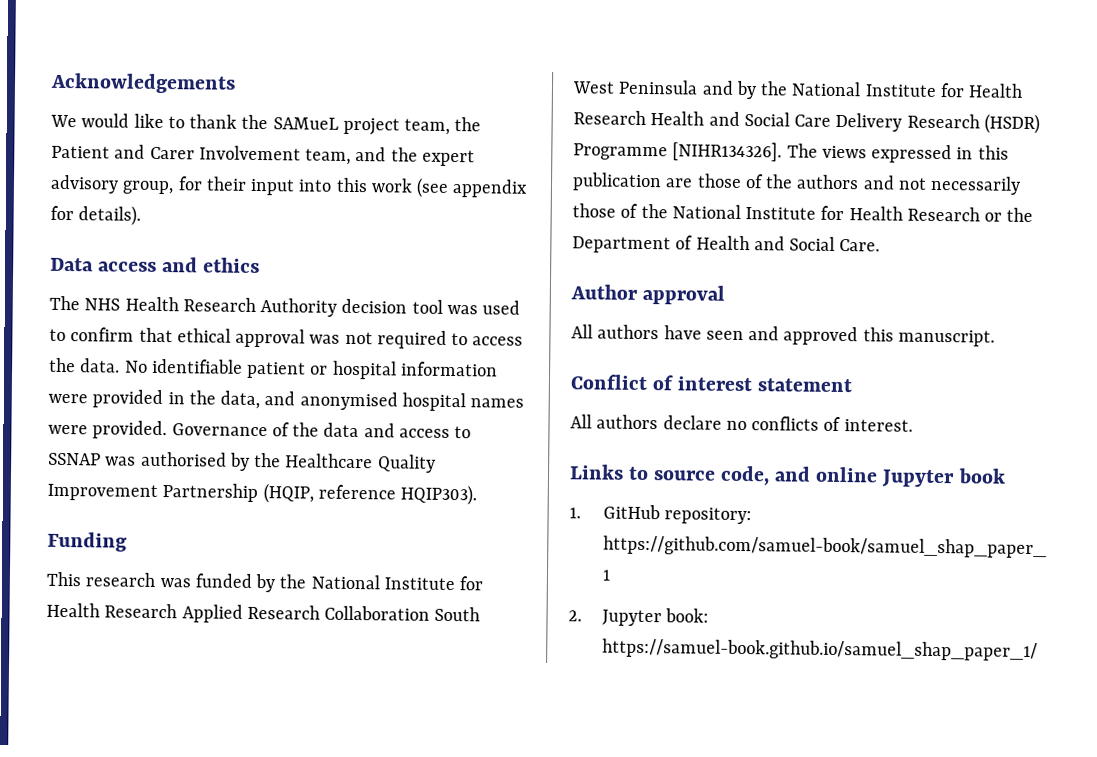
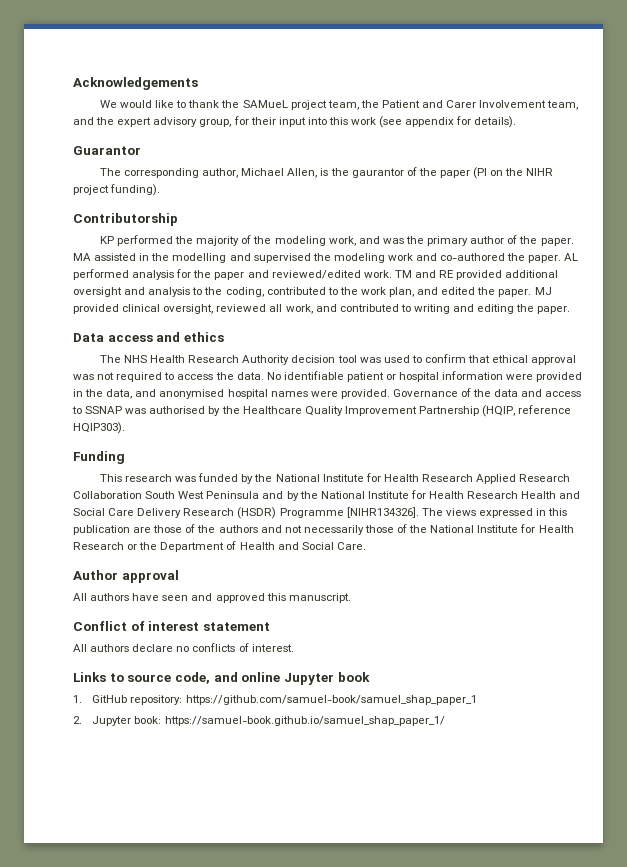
(142, 215) none -> [73,146,141,155] [99,167,554,179] [73,184,161,196] [73,213,178,226] [99,235,574,246] [73,253,579,263] [73,269,559,280] [73,287,552,297] [73,304,571,314] // Guarantor // The corresponding author, Michael Allen, is the gaurantor of the paper (PI on the NIHR project funding). // Contributorship // KP performed the majority of the modeling work, and was the primary author of the paper. MA assisted in the modelling and supervised the modeling work and co-authored the paper. AL performed analysis for the paper and reviewed/edited work. TM and RE provided additional oversight and analysis to the coding, contributed to the work plan, and edited the paper. MJ provided clinical oversight, reviewed all work, and contributed to writing and editing the paper.

